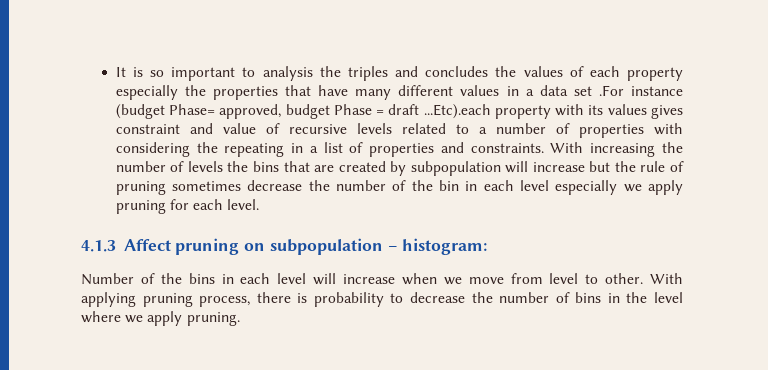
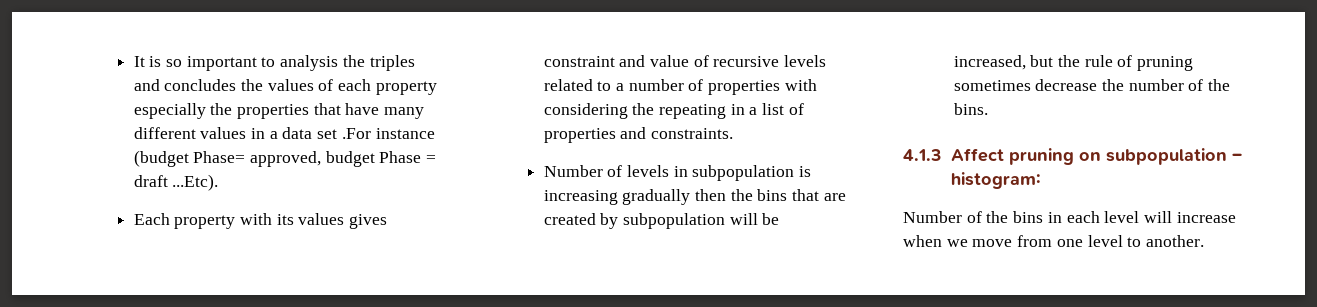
[423,104,491,119] ...Etc).each -> [172,174,219,191] [133,213,170,225] ...Etc). // Each
[550,142,683,157] [115,161,223,172] With increasing the number of levels -> [543,165,812,181] [543,189,727,205] // Number of levels in subpopulation is increasing gradually then
[532,162,585,172] increase -> [762,213,780,225] [953,55,1026,70] be increased,
[439,180,683,195] [115,199,260,214] bin in each level especially we apply pruning for each level. -> [953,103,988,115] bins.
(543, 278) none -> [1056,239,1083,247] one
[605,273,683,284] [81,292,683,307] [81,311,240,326] other. With applying pruning process, there is probability to decrease the number of bins in the level where we apply pruning. -> [1146,235,1205,247] another.

